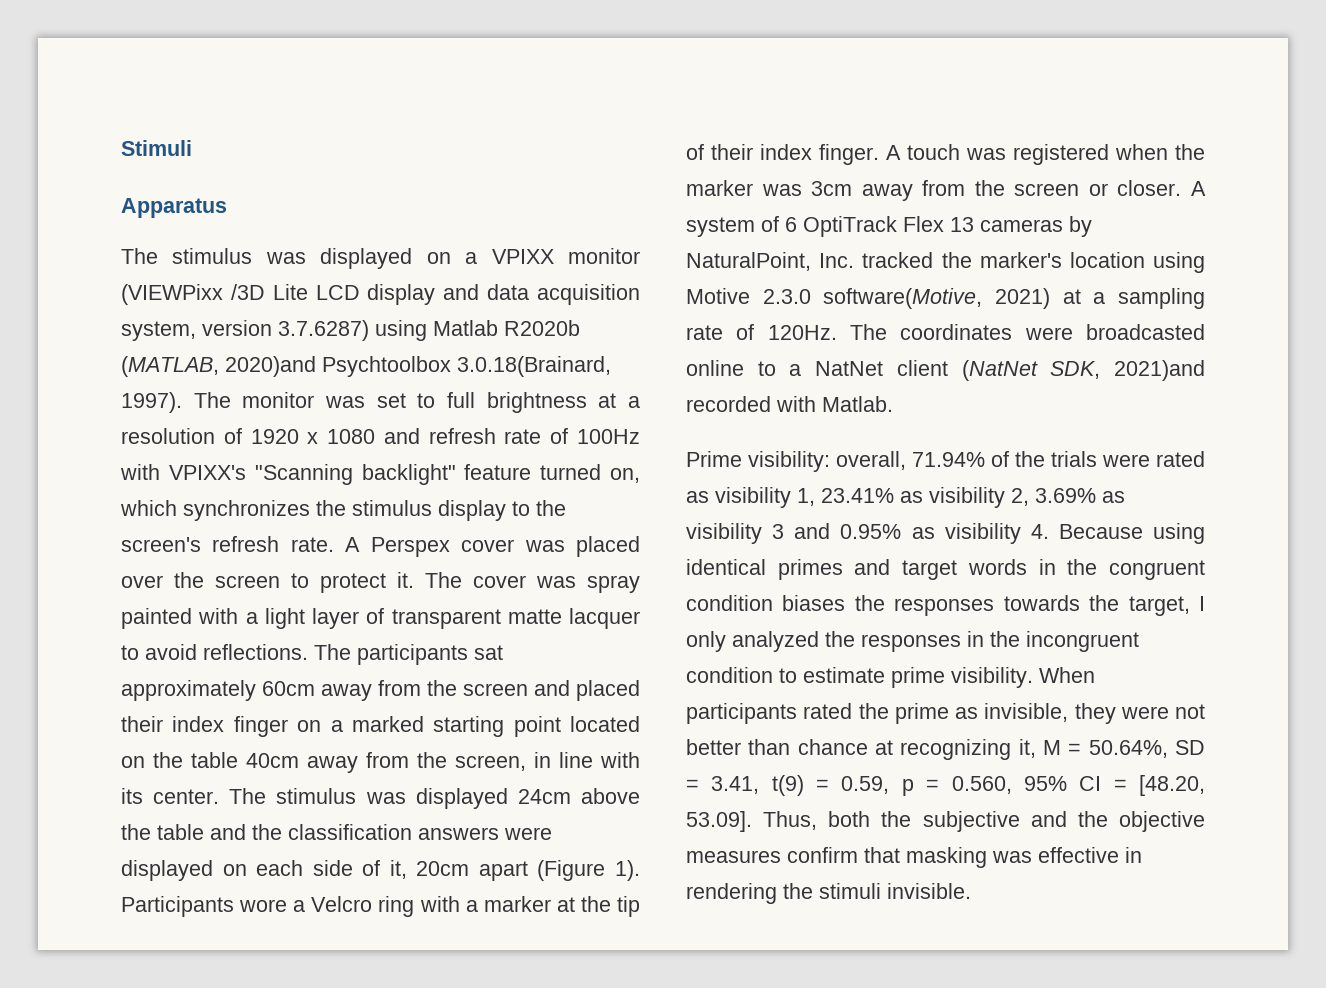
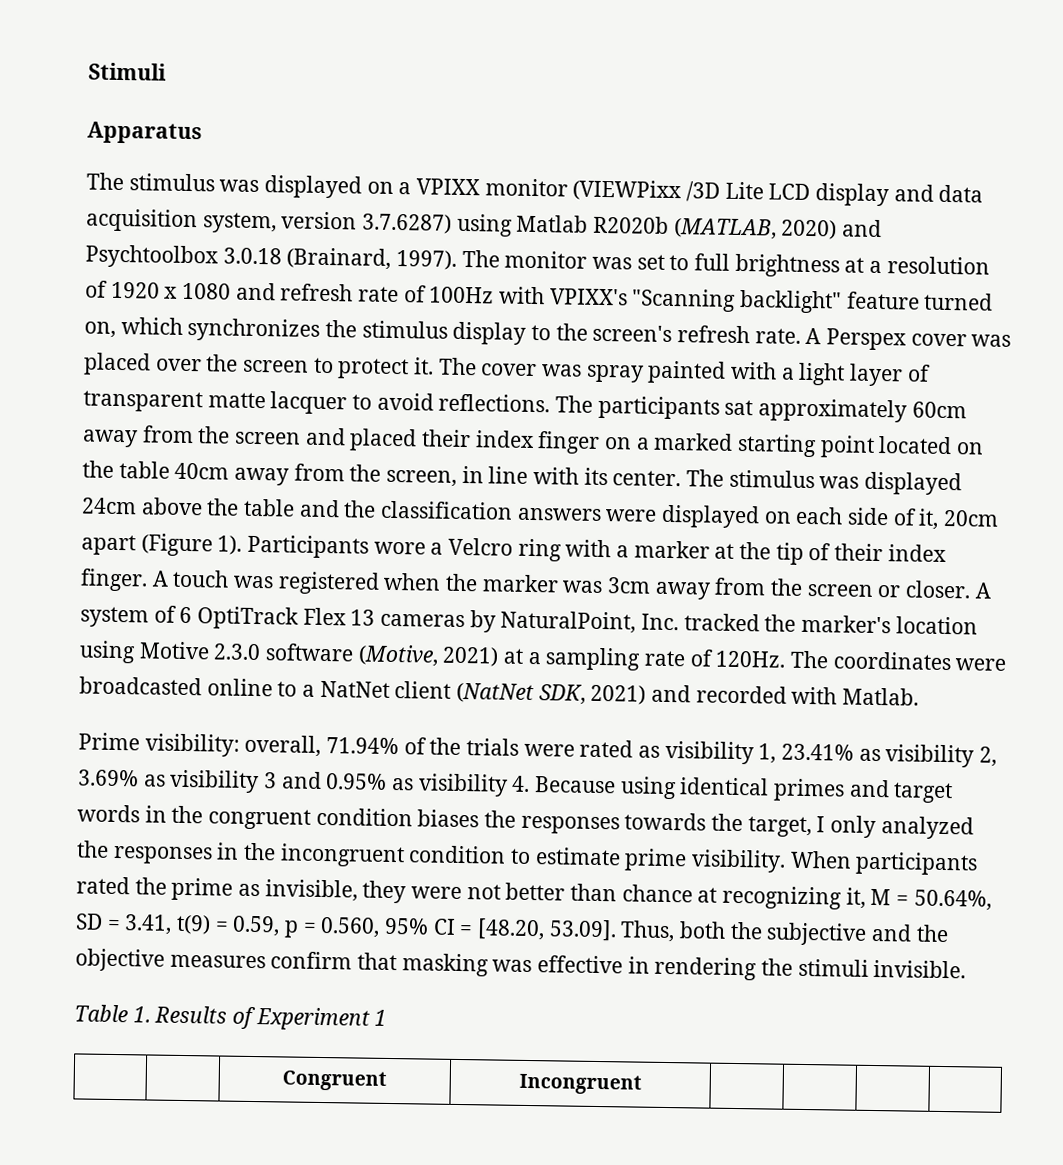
[225,356,611,377] 2020)and Psychtoolbox 3.0.18(Brainard, -> [781,219,883,240] [85,244,392,270] 2020) and Psychtoolbox 3.0.18 (Brainard,
[823,288,983,309] software(Motive, -> [265,643,439,667] software (Motive,
[1114,360,1205,381] 2021)and -> [590,684,692,705] 2021) and
(971, 891) none -> [74,1004,388,1031] [282,1070,387,1091] [518,1073,642,1095] // Table 1. Results of Experiment 1 // | | Congruent | Incongruent | | | |

